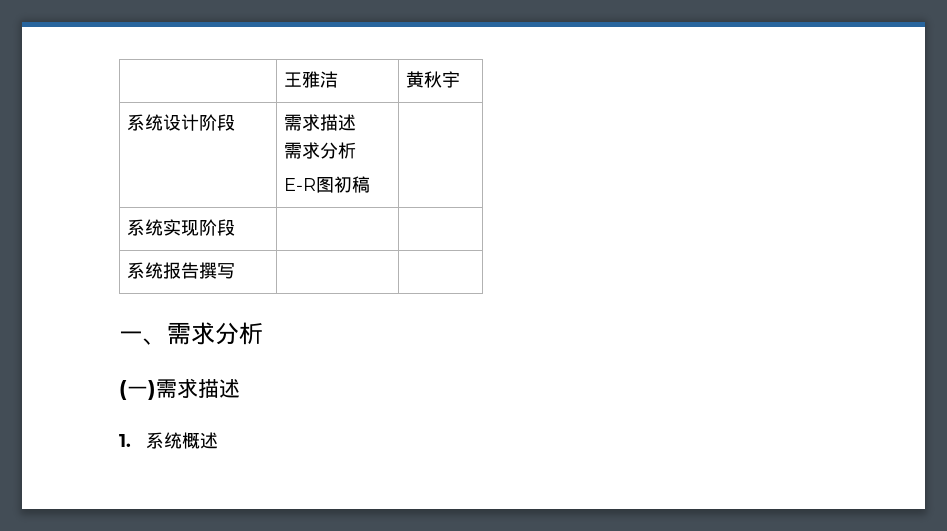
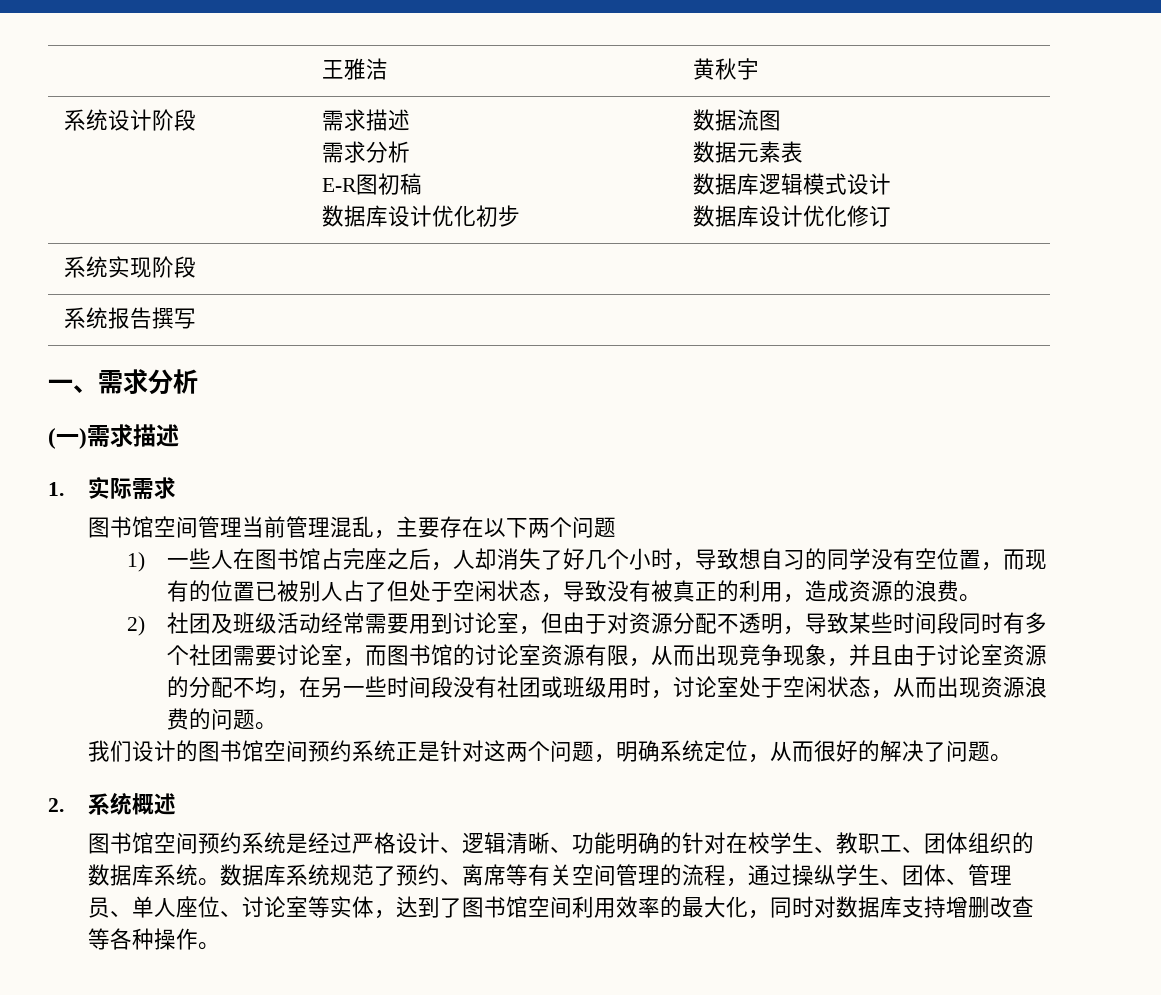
(371, 184) | -> [321,205,520,227] [692,109,781,131] [692,141,803,163] [692,173,891,195] [692,205,891,227] // 数据库设计优化初步 | 数据流图 // 数据元素表 // 数据库逻辑模式设计 // 数据库设计优化修订
[146,432,219,449] 系统概述 -> [87,476,176,500] [87,516,616,539] [127,548,1048,572] [167,580,982,603] [127,612,1048,636] [167,644,1048,667] [167,676,1048,699] [167,708,278,730] [87,740,1012,763] [48,792,176,815] [87,832,1034,854] [87,864,1012,887] [87,896,1034,919] [87,928,220,950] 实际需求 // 图书馆空间管理当前管理混乱，主要存在以下两个问题 // 1)一些人在图书馆占完座之后，人却消失了好几个小时，导致想自习的同学没有空位置，而现有的位置已被别人占了但处于空闲状态，导致没有被真正的利用，造成资源的浪费。 // 2)社团及班级活动经常需要用到讨论室，但由于对资源分配不透明，导致某些时间段同时有多个社团需要讨论室，而图书馆的讨论室资源有限，从而出现竞争现象，并且由于讨论室资源的分配不均，在另一些时间段没有社团或班级用时，讨论室处于空闲状态，从而出现资源浪费的问题。 // 我们设计的图书馆空间预约系统正是针对这两个问题，明确系统定位，从而很好的解决了问题。 // 2.系统概述 // 图书馆空间预约系统是经过严格设计、逻辑清晰、功能明确的针对在校学生、教职工、团体组织的数据库系统。数据库系统规范了预约、离席等有关空间管理的流程，通过操纵学生、团体、管理员、单人座位、讨论室等实体，达到了图书馆空间利用效率的最大化，同时对数据库支持增删改查等各种操作。

